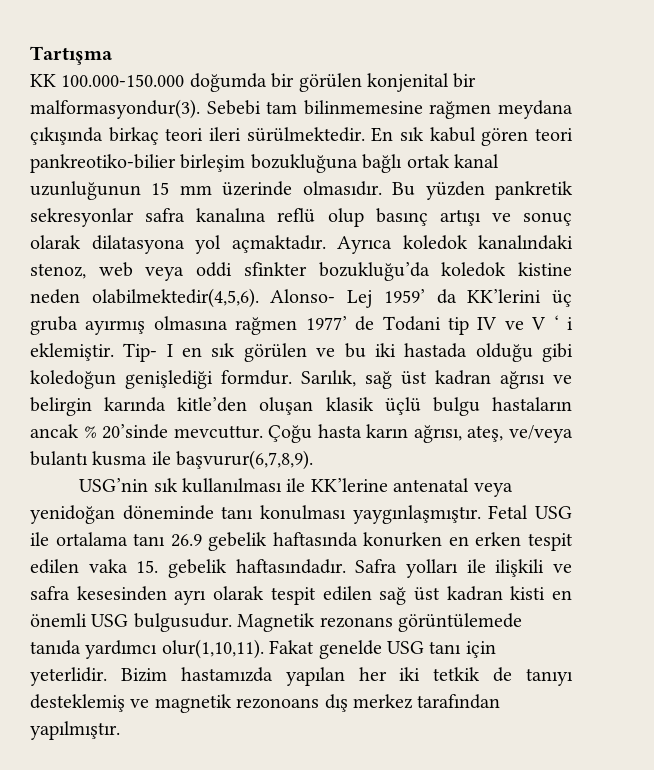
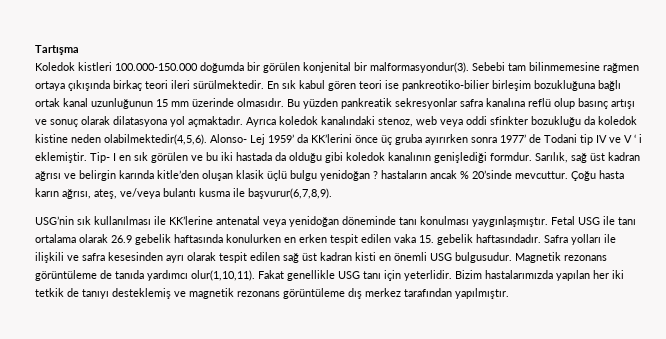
[30,74,56,87] KK -> [35,62,112,71] Koledok kistleri
[498,100,573,119] meydana -> [35,81,65,91] ortaya
(573, 134) none -> [385,80,399,89] ise
[495,181,573,200] pankretik -> [341,98,392,109] pankreatik
[318,262,430,281] bozukluğu’da -> [531,116,595,127] bozukluğu da
(542, 296) none -> [355,135,378,143] önce
[85,316,298,335] ayırmış olmasına rağmen -> [425,134,497,145] ayırırken sonra
(468, 350) none -> [275,152,286,161] da
[30,370,116,389] koledoğun -> [346,152,431,161] koledok kanalının
(480, 406) none -> [320,170,378,181] yenidoğan ?
[55,532,166,546] ortalama tanı -> [618,217,636,225] [35,234,108,243] tanı ortalama olarak
[363,532,443,547] konurken -> [226,234,281,243] konulurken
[398,613,522,632] görüntülemede -> [35,270,112,281] görüntüleme de
[318,640,382,659] genelde -> [287,270,335,281] genellikle
[180,667,273,682] hastamızda -> [485,270,553,279] hastalarımızda
[236,698,320,709] rezonoans -> [237,288,345,299] rezonans görüntüleme

